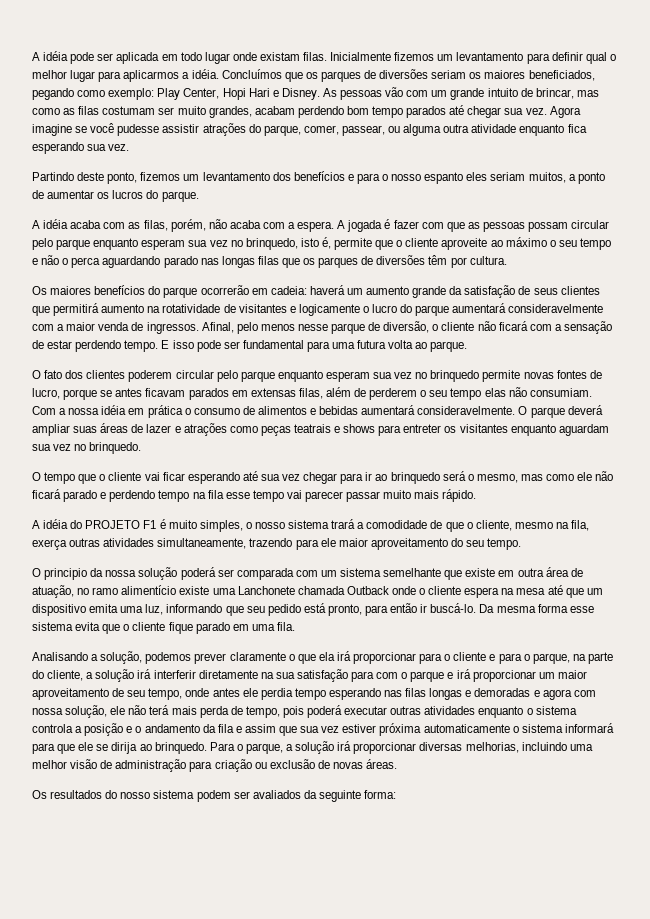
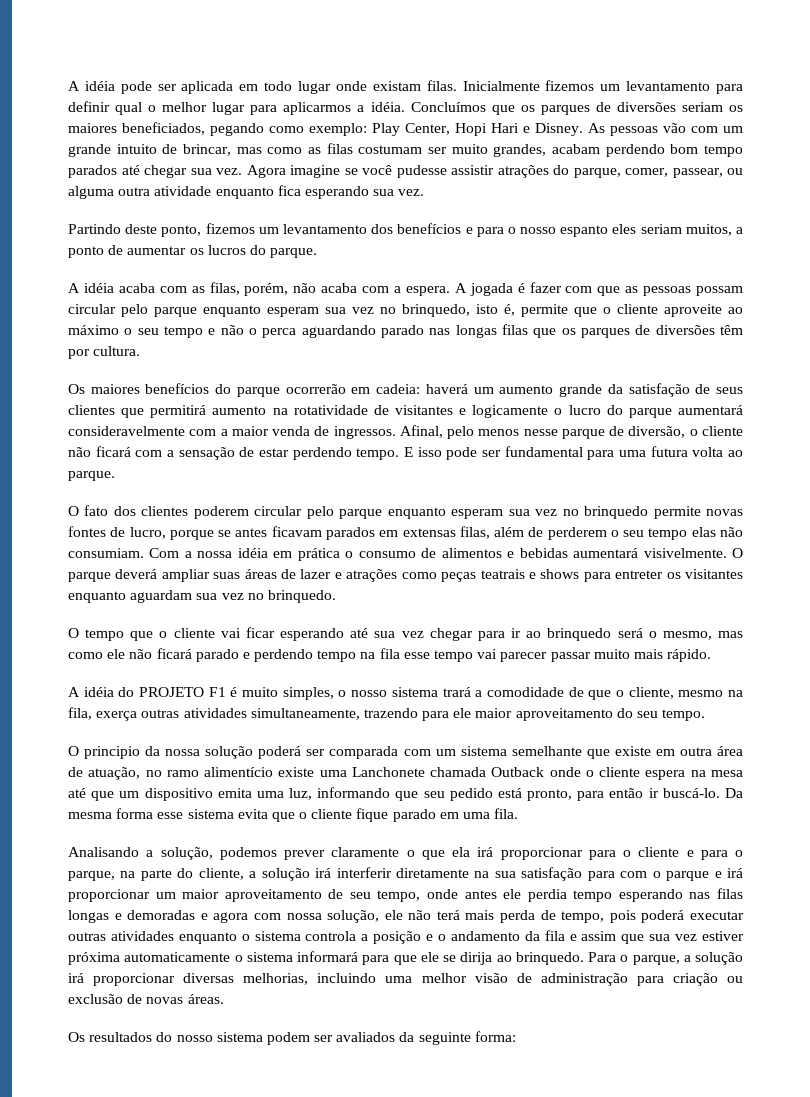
[417,406,516,415] consideravelmente. -> [643,548,727,558] visivelmente.

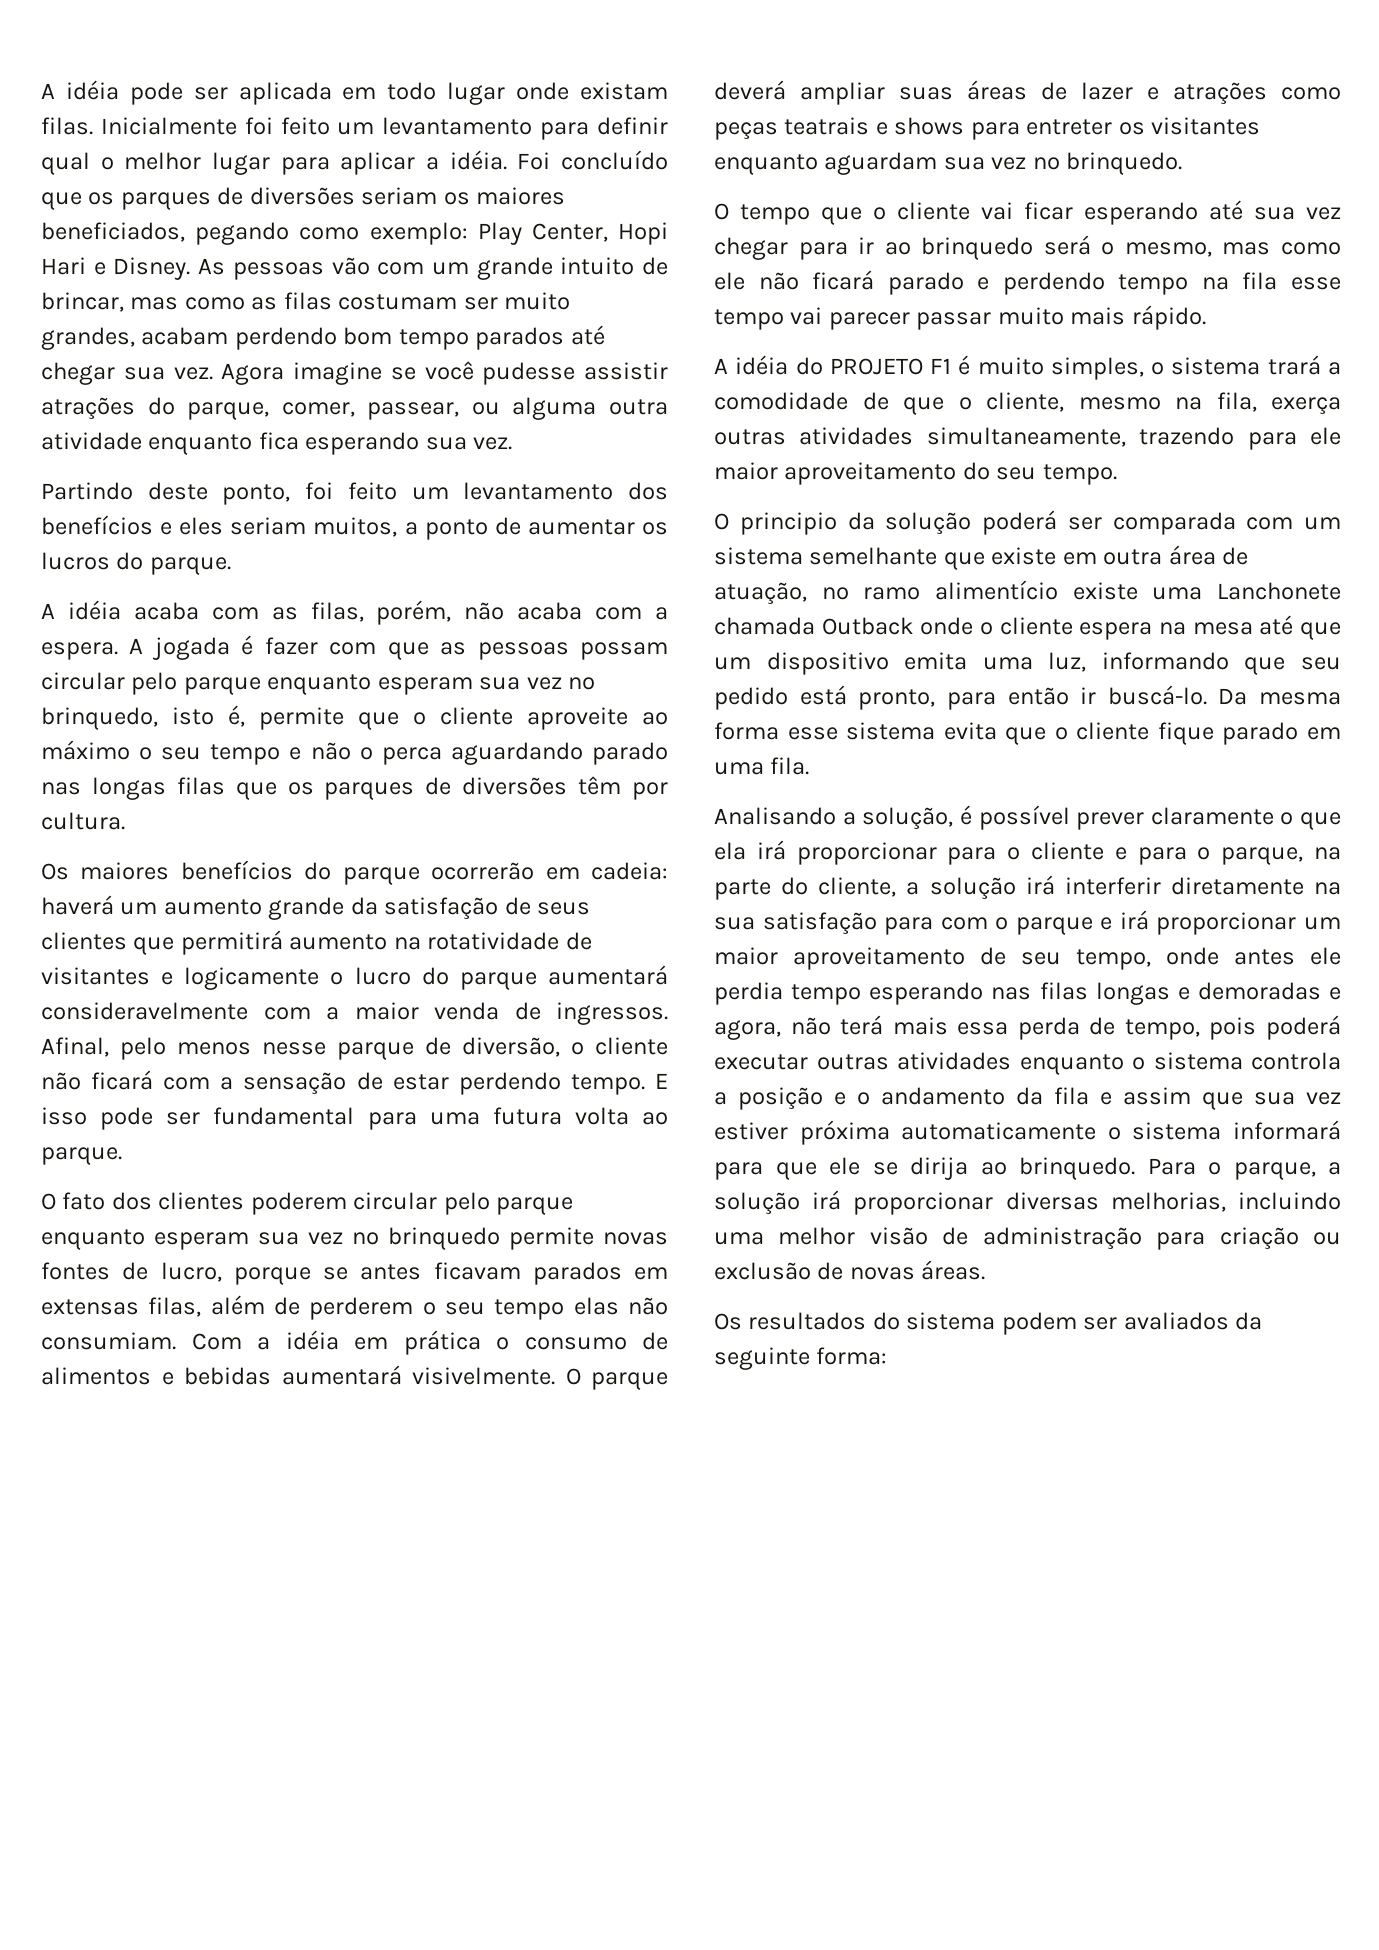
[545,80,595,91] fizemos -> [244,117,330,135] foi feito
[283,102,352,115] aplicarmos -> [340,152,416,175] aplicar
[410,102,486,112] Concluímos -> [517,150,668,170] Foi concluído
[205,223,255,234] fizemos -> [305,482,397,500] foi feito
[476,225,609,237] para o nosso espanto -> (173, 528) none
[197,551,233,558] nossa -> (270, 1343) none
[351,690,388,697] nosso -> (1165, 368) none
[165,749,201,756] nossa -> (875, 521) none
[219,847,277,860] podemos -> [959,805,1070,830] é possível
[213,910,403,923] agora com nossa solução, ele -> [714,1020,781,1040] agora,
(495, 915) none -> [957,1022,1009,1035] essa
[176,1035,213,1042] nosso -> (900, 1321) none

